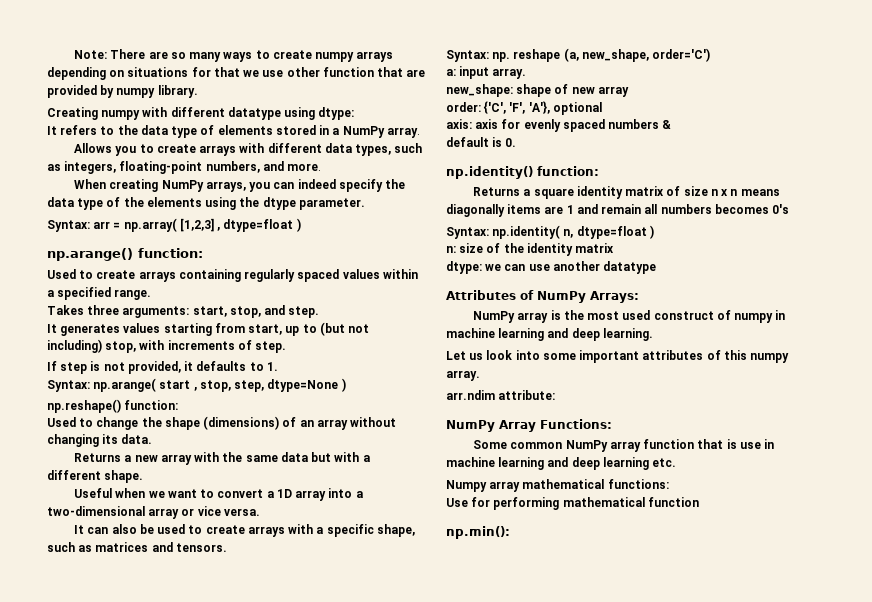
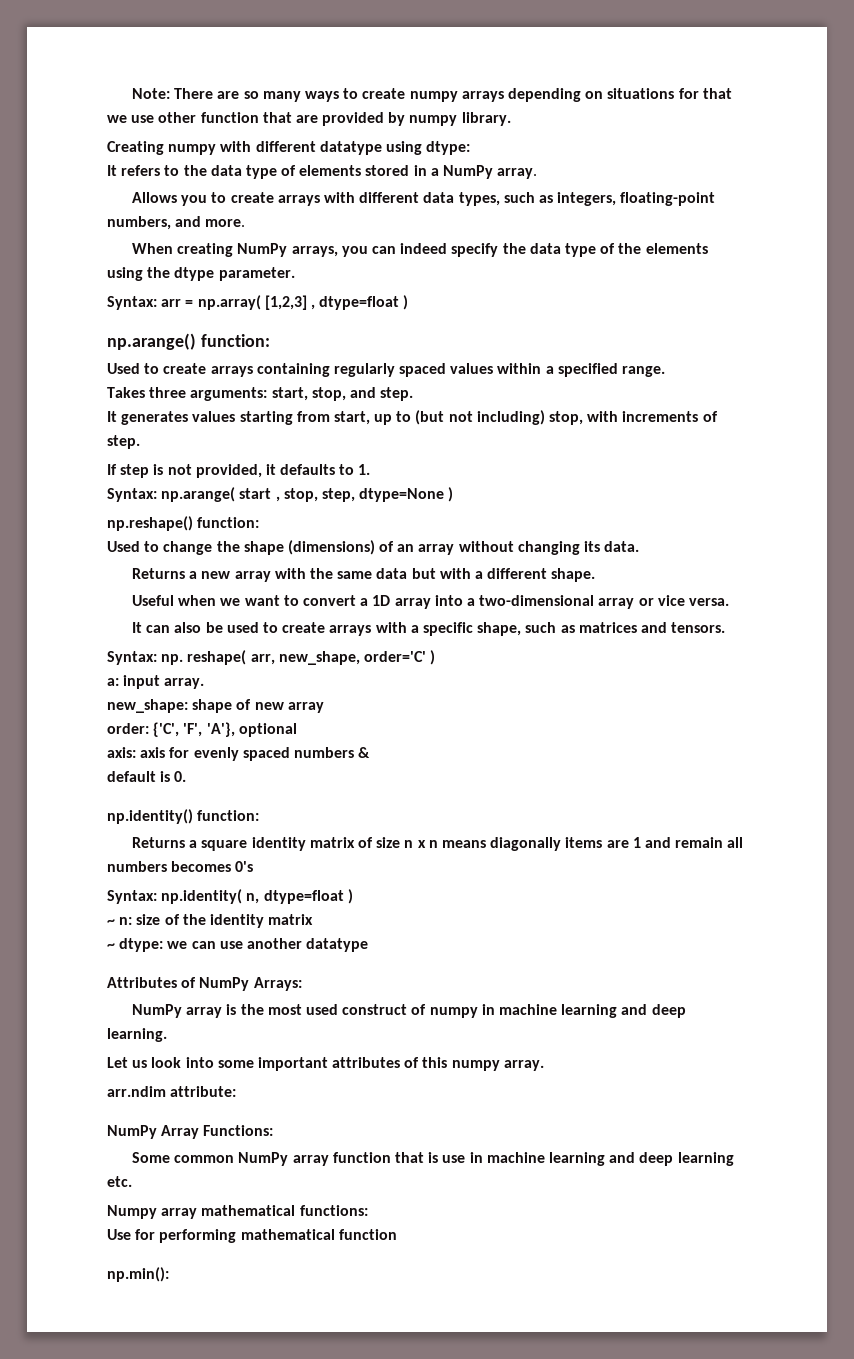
[513,48,711,62] reshape (a, new_shape, order='C') -> [187,650,436,665] reshape( arr, new_shape, order='C' )
(654, 232) none -> [107,919,115,925] ~
(615, 248) none -> [107,943,115,949] ~

